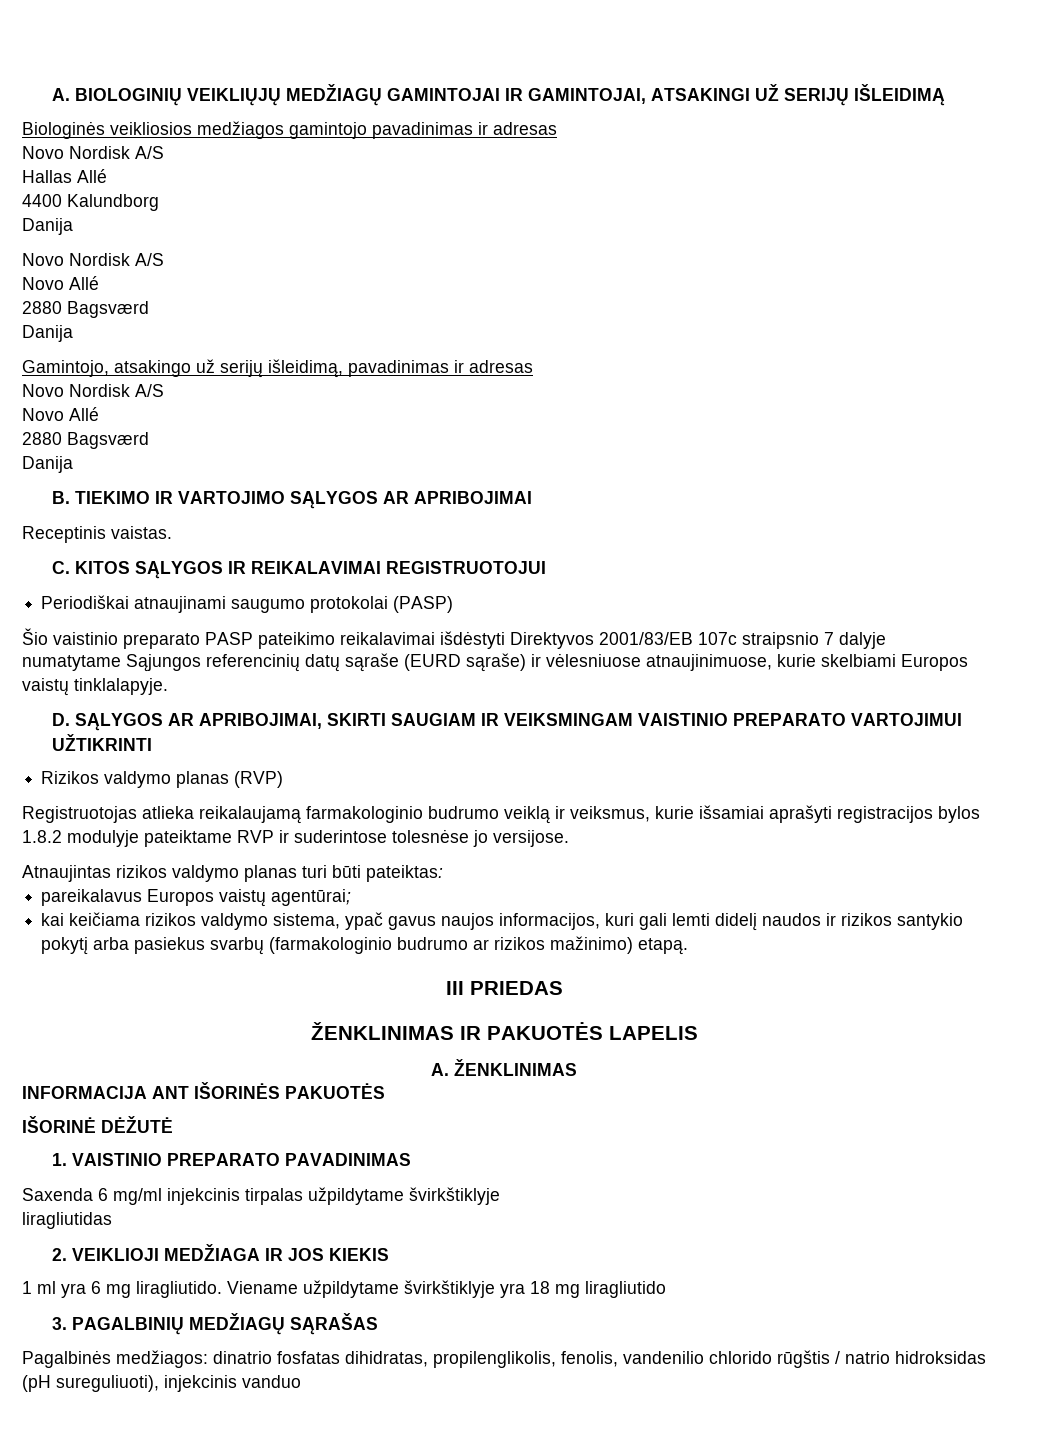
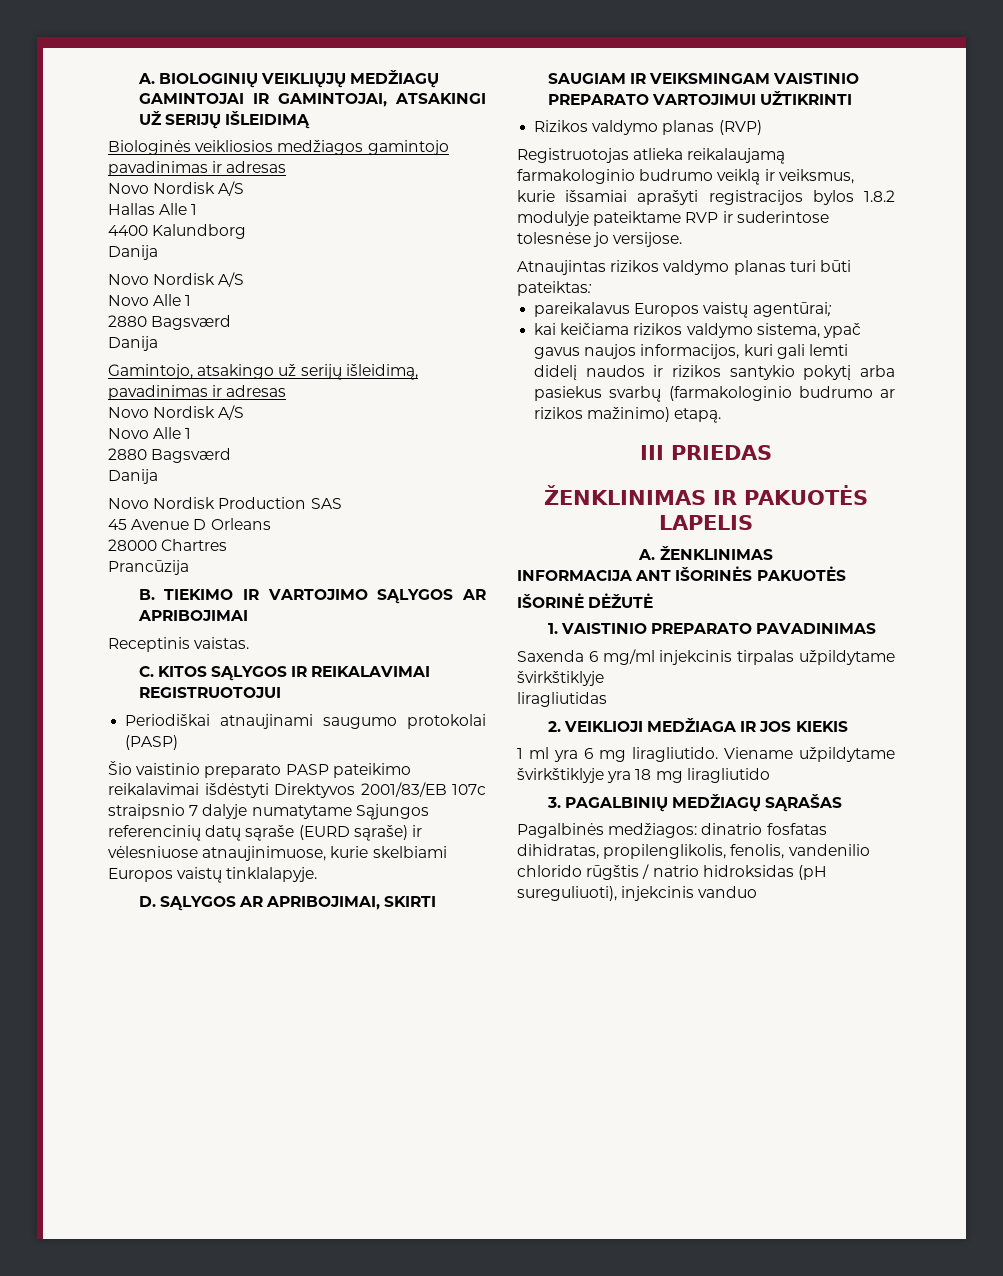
[77,169,107,183] Allé -> [159,203,198,215] Alle 1
[69,276,99,290] Allé -> [153,294,192,306] Alle 1
[69,407,99,421] [22,432,149,449] [22,456,73,473] Allé // 2880 Bagsværd // Danija -> [153,427,192,439] [108,448,232,463] [108,469,158,484] [108,497,342,509] [108,518,271,530] [108,539,228,551] [108,560,189,575] Alle 1 // 2880 Bagsværd // Danija // Novo Nordisk Production SAS // 45 Avenue D Orleans // 28000 Chartres // Prancūzija

